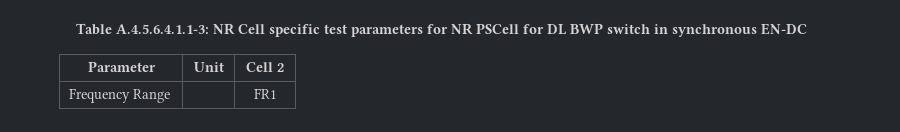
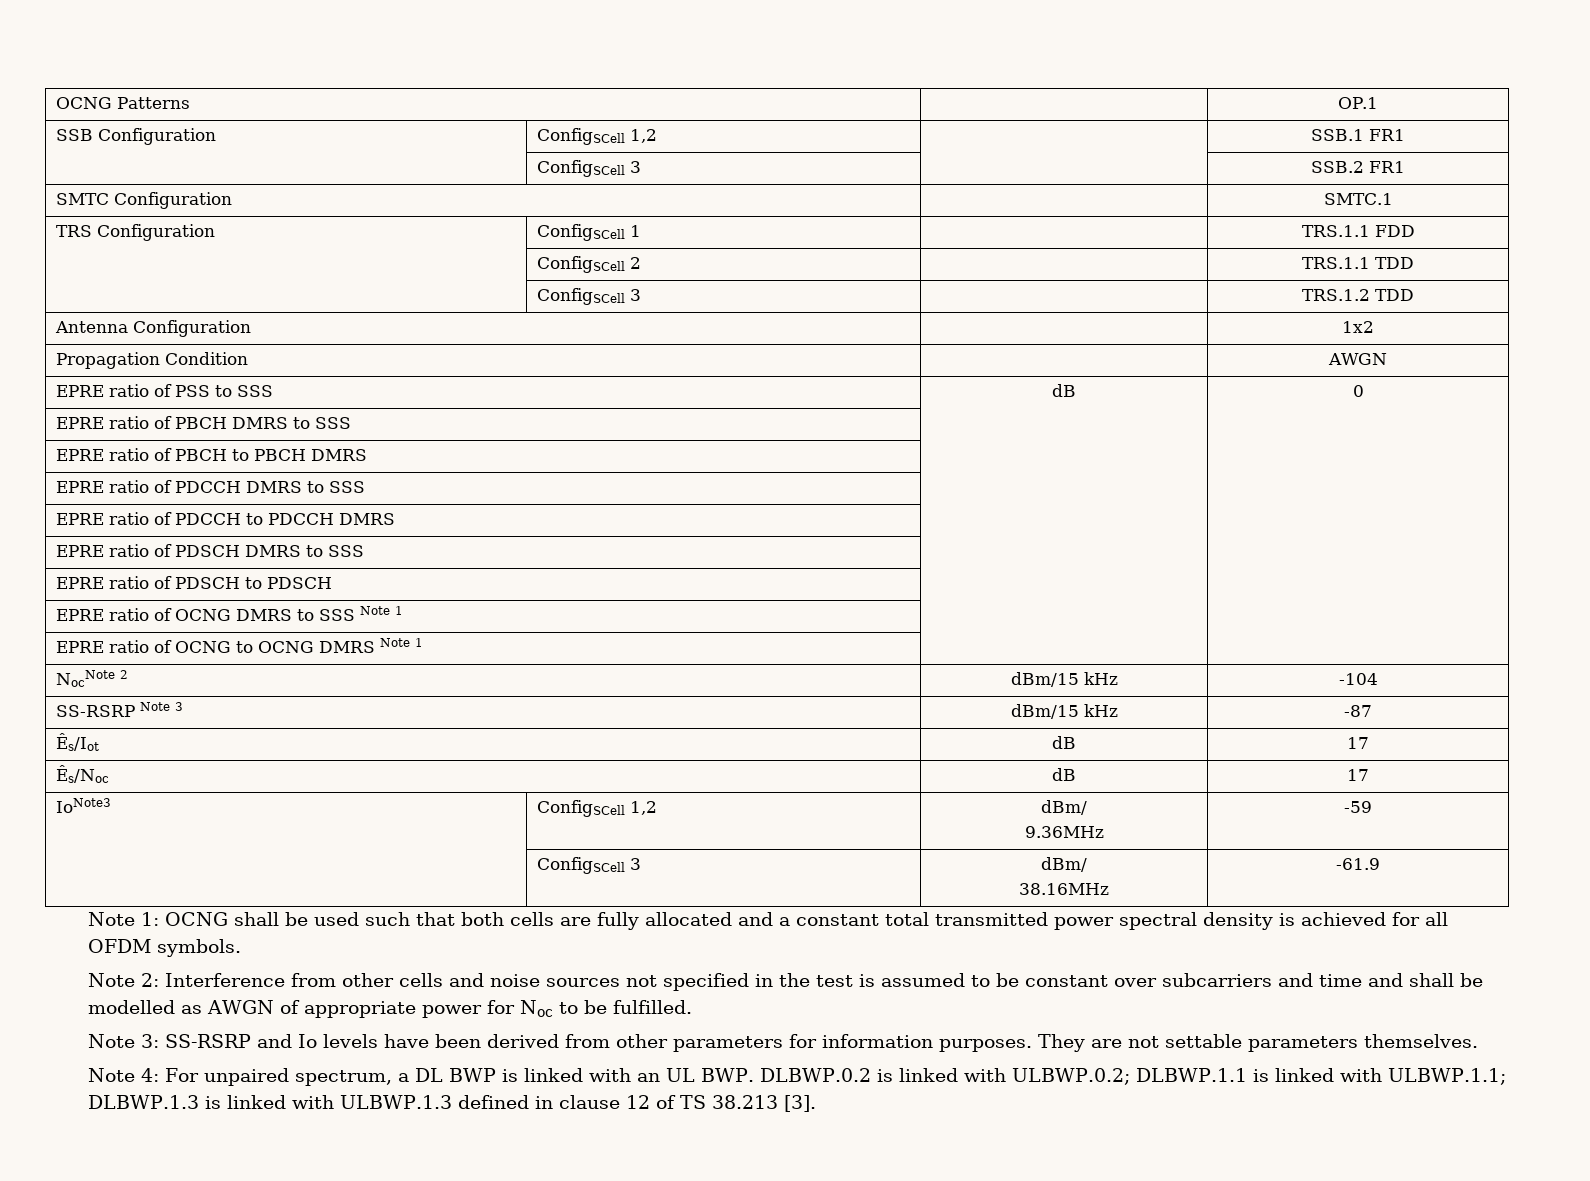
[76,23,807,37] [87,61,156,72] [193,62,224,72] [246,62,284,72] [69,88,171,103] [253,88,277,99] Table A.4.5.6.4.1.1-3: NR Cell specific test parameters for NR PSCell for DL BWP switch in synchronous EN-DC // Parameter | Unit | Cell 2 // Frequency Range | | FR1 -> [55,97,190,109] [1337,97,1379,109] [55,128,216,145] [536,128,657,145] [1311,129,1405,141] [536,160,641,177] [1311,161,1405,173] [55,192,232,209] [1323,193,1393,205] [55,224,215,241] [536,224,641,241] [1301,225,1415,237] [536,256,641,273] [1302,257,1414,269] [536,288,641,305] [1302,289,1414,301] [54,320,251,337] [1342,321,1374,333] [55,352,248,369] [1328,353,1387,365] [55,384,273,397] [1052,384,1076,397] [1352,385,1364,397] [55,416,351,429] [55,448,367,461] [55,480,365,493] [55,512,395,525] [55,544,364,557] [55,576,332,589] [55,606,403,621] [55,638,423,653] [55,670,128,687] [1010,672,1118,687] [1338,673,1378,685] [55,702,183,717] [1010,704,1118,719] [1344,705,1372,717] [55,733,99,751] [1052,736,1076,749] [1347,737,1369,749] [55,765,109,783] [1052,768,1076,781] [1347,769,1369,781] [55,798,111,813] [536,800,657,817] [1041,800,1087,815] [1024,826,1104,838] [1344,801,1372,813] [536,857,641,874] [1041,857,1087,872] [1019,883,1109,895] [1336,858,1380,870] [87,912,1448,930] [87,939,241,957] [87,973,1483,991] [87,1000,692,1018] [87,1034,1478,1052] [87,1068,1506,1086] [87,1095,816,1112] OCNG Patterns | | OP.1 // SSB Configuration | ConfigSCell 1,2 | | SSB.1 FR1 // | ConfigSCell 3 | | SSB.2 FR1 // SMTC Configuration | | SMTC.1 // TRS Configuration | ConfigSCell 1 | | TRS.1.1 FDD // | ConfigSCell 2 | | TRS.1.1 TDD // | ConfigSCell 3 | | TRS.1.2 TDD // Antenna Configuration | | 1x2 // Propagation Condition | | AWGN // EPRE ratio of PSS to SSS | dB | 0 // EPRE ratio of PBCH DMRS to SSS | | // EPRE ratio of PBCH to PBCH DMRS | | // EPRE ratio of PDCCH DMRS to SSS | | // EPRE ratio of PDCCH to PDCCH DMRS | | // EPRE ratio of PDSCH DMRS to SSS | | // EPRE ratio of PDSCH to PDSCH | | // EPRE ratio of OCNG DMRS to SSS Note 1 | | // EPRE ratio of OCNG to OCNG DMRS Note 1 | | // NocNote 2 | dBm/15 kHz | -104 // SS-RSRP Note 3 | dBm/15 kHz | -87 // Ês/Iot | dB | 17 // Ês/Noc | dB | 17 // IoNote3 | ConfigSCell 1,2 | dBm/ // 9.36MHz | -59 // | ConfigSCell 3 | dBm/ // 38.16MHz | -61.9 // Note 1: OCNG shall be used such that both cells are fully allocated and a constant total transmitted power spectral density is achieved for all OFDM symbols. // Note 2: Interference from other cells and noise sources not specified in the test is assumed to be constant over subcarriers and time and shall be modelled as AWGN of appropriate power for Noc to be fulfilled. // Note 3: SS-RSRP and Io levels have been derived from other parameters for information purposes. They are not settable parameters themselves. // Note 4: For unpaired spectrum, a DL BWP is linked with an UL BWP. DLBWP.0.2 is linked with ULBWP.0.2; DLBWP.1.1 is linked with ULBWP.1.1; DLBWP.1.3 is linked with ULBWP.1.3 defined in clause 12 of TS 38.213 [3].

